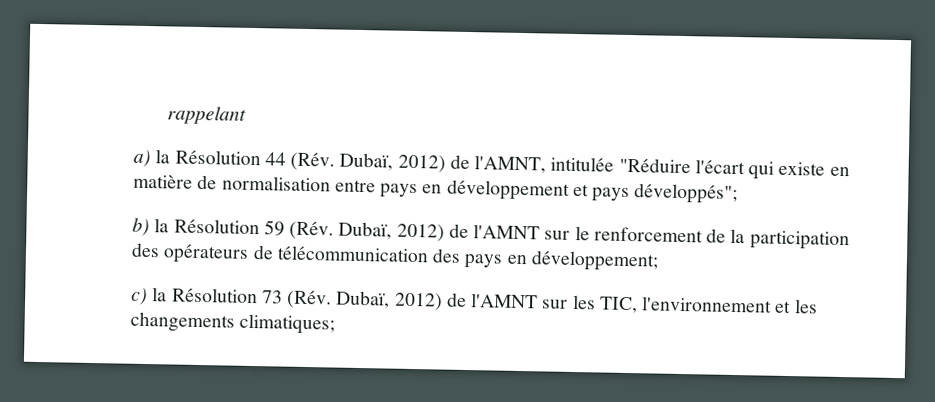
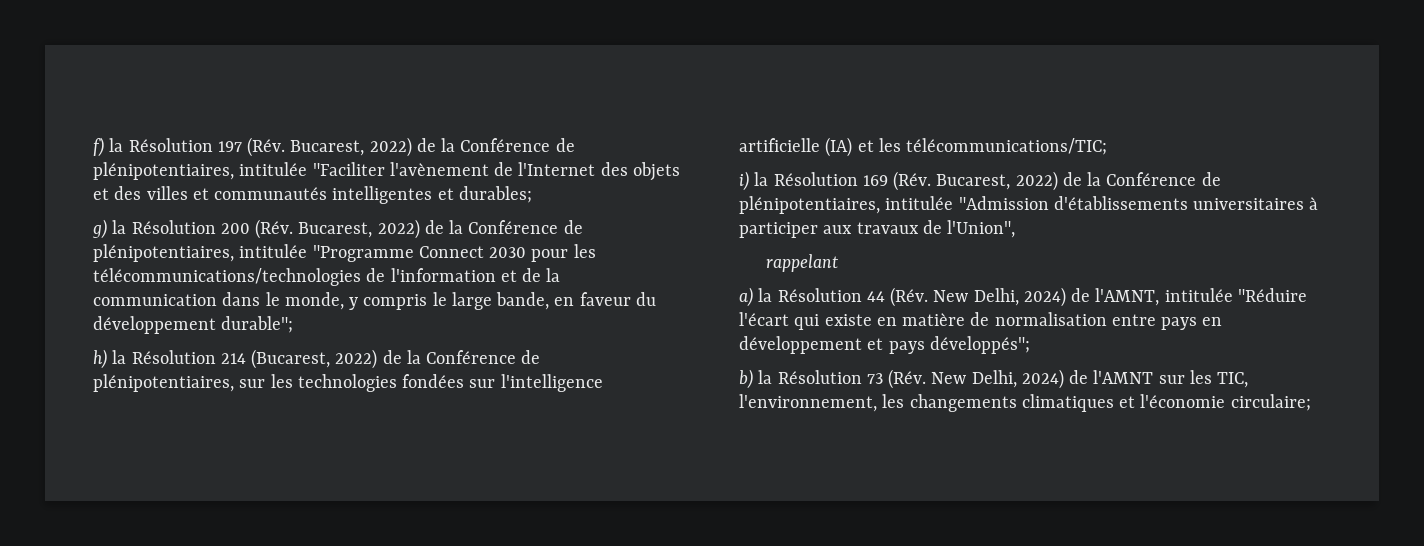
(167, 115) none -> [93,137,575,157] [93,162,680,181] [93,186,532,204] [92,219,583,239] [93,244,596,262] [93,268,561,286] [93,292,656,310] [93,316,294,334] [93,349,541,369] [93,374,603,392] [739,137,1108,157] [739,171,1221,191] [739,196,1319,214] [739,220,1016,238] f) la Résolution 197 (Rév. Bucarest, 2022) de la Conférence de plénipotentiaires, intitulée "Faciliter l'avènement de l'Internet des objets et des villes et communautés intelligentes et durables; // g) la Résolution 200 (Rév. Bucarest, 2022) de la Conférence de plénipotentiaires, intitulée "Programme Connect 2030 pour les télécommunications/technologies de l'information et de la communication dans le monde, y compris le large bande, en faveur du développement durable"; // h) la Résolution 214 (Bucarest, 2022) de la Conférence de plénipotentiaires, sur les technologies fondées sur l'intelligence artificielle (IA) et les télécommunications/TIC; // i) la Résolution 169 (Rév. Bucarest, 2022) de la Conférence de plénipotentiaires, intitulée "Admission d'établissements universitaires à participer aux travaux de l'Union", //
[339,152,446,173] Dubaï, 2012) -> [933,287,1066,307] New Delhi, 2024)
[263,220,850,251] [131,242,659,272] [131,287,443,311] 59 (Rév. Dubaï, 2012) de l'AMNT sur le renforcement de la participation des opérateurs de télécommunication des pays en développement; // c) la Résolution 73 (Rév. Dubaï, 2012) -> [866,369,1064,389] 73 (Rév. New Delhi, 2024)
[641,296,818,314] [130,311,336,335] l'environnement et les changements climatiques; -> [739,394,1311,412] l'environnement, les changements climatiques et l'économie circulaire;

